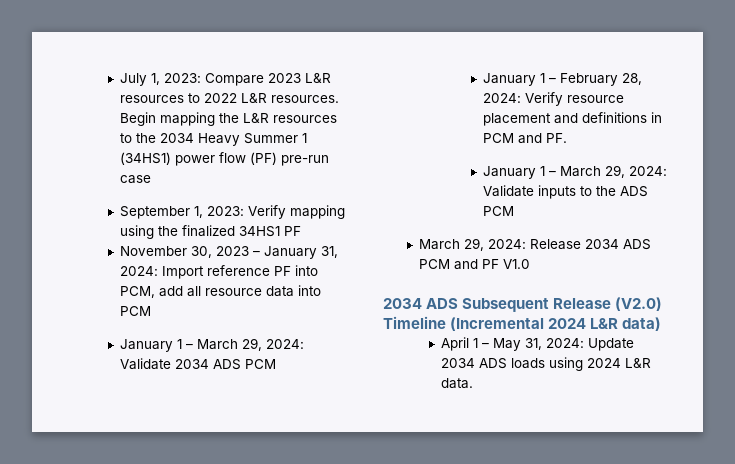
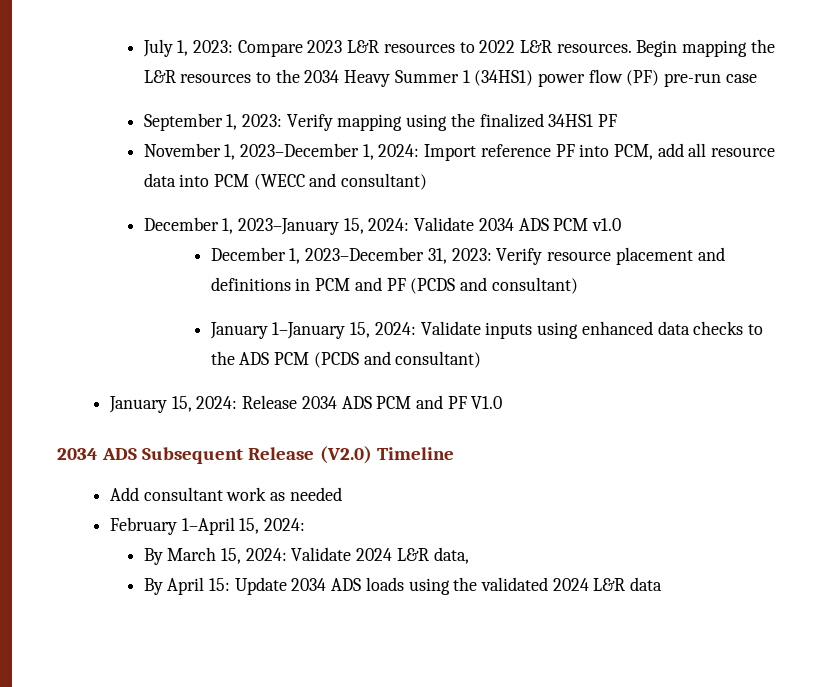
[191,246,339,259] 30, 2023 – January 31, -> [224,143,374,160] 1, 2023–December 1,
[120,338,263,352] // January 1 – March 29, -> [253,173,428,190] [143,217,364,235] (WECC and consultant) // December 1, 2023–January 15,
[483,73,643,86] [483,93,522,103] // January 1 – February 28, 2024: -> [592,218,622,231] [210,247,492,264] v1.0 // December 1, 2023–December 31, 2023:
[546,133,568,143] [483,165,668,179] [483,185,577,199] PF. // January 1 – March 29, 2024: Validate inputs -> [386,277,578,294] [209,321,744,339] PF (PCDS and consultant) // January 1–January 15, 2024: Validate inputs using enhanced data checks
[419,238,485,251] // March 29, -> [313,351,482,368] [108,396,192,413] (PCDS and consultant) // January 15,
[450,317,662,331] [441,337,585,351] (Incremental 2024 L&R data) // April 1 – May 31, 2024: -> [109,487,342,501] [109,517,306,535] [143,547,469,565] [143,577,230,595] // Add consultant work as needed // February 1–April 15, 2024: // By March 15, 2024: Validate 2024 L&R data, // By April 15:
[587,358,652,368] [441,378,474,389] 2024 L&R data. -> [453,577,663,591] the validated 2024 L&R data

